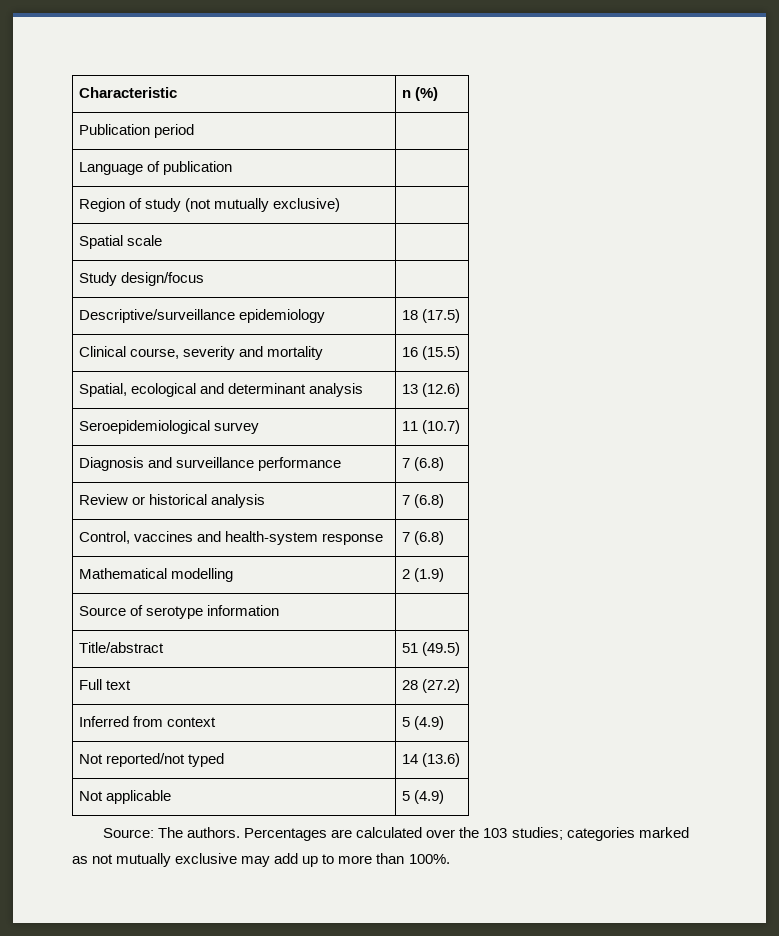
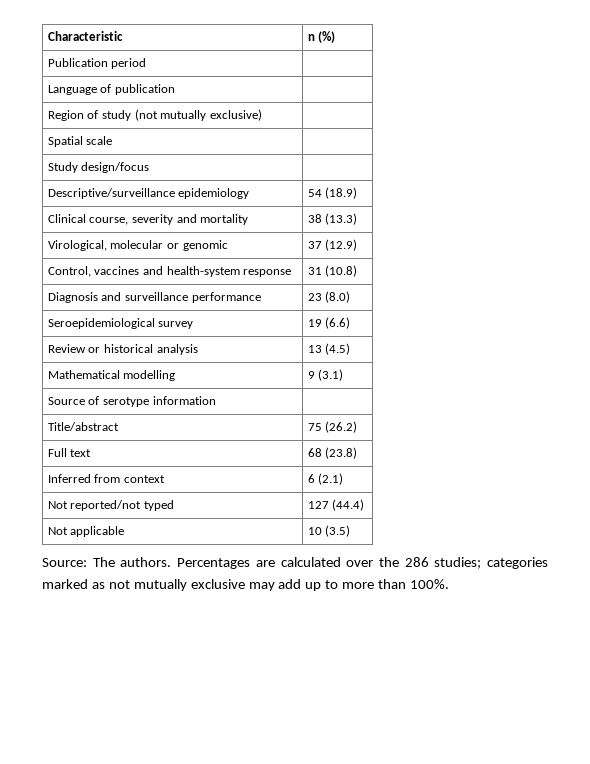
[401,309,460,323] 18 (17.5) -> [307,187,358,199] 54 (18.9)
[401,346,460,360] [78,383,363,397] [401,383,460,397] [78,420,259,434] [401,420,460,434] [78,457,341,471] [401,457,444,471] [78,494,265,508] [401,494,444,508] 16 (15.5) // Spatial, ecological and determinant analysis | 13 (12.6) // Seroepidemiological survey | 11 (10.7) // Diagnosis and surveillance performance | 7 (6.8) // Review or historical analysis | 7 (6.8) -> [307,213,358,225] [47,240,228,251] [307,239,358,251] 38 (13.3) // Virological, molecular or genomic | 37 (12.9)
[401,531,444,545] 7 (6.8) -> [307,265,358,277] [47,292,261,303] [307,291,351,303] [47,318,194,329] [307,317,351,329] [47,344,198,355] [307,343,351,355] 31 (10.8) // Diagnosis and surveillance performance | 23 (8.0) // Seroepidemiological survey | 19 (6.6) // Review or historical analysis | 13 (4.5)
[401,568,444,582] 2 (1.9) -> [307,369,344,381] 9 (3.1)
[401,642,460,656] 51 (49.5) -> [307,421,358,433] 75 (26.2)
[401,679,460,693] 28 (27.2) -> [307,447,358,459] 68 (23.8)
[401,716,444,730] 5 (4.9) -> [307,473,344,485] 6 (2.1)
[401,753,460,767] 14 (13.6) -> [307,499,365,511] 127 (44.4)
[401,790,444,804] 5 (4.9) -> [307,525,351,537] 10 (3.5)
[483,828,508,838] 103 -> [404,557,429,567] 286

